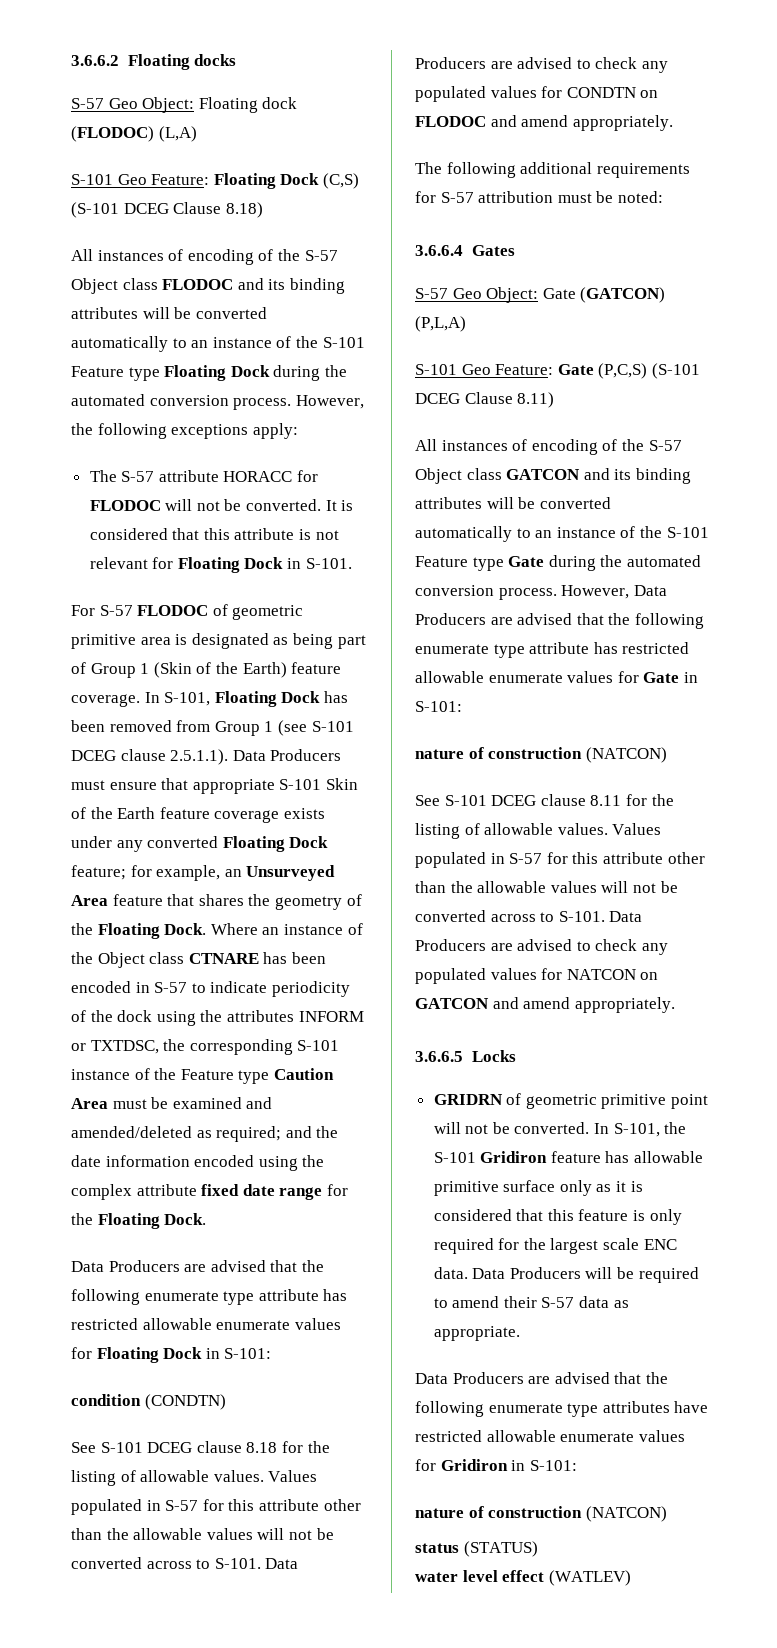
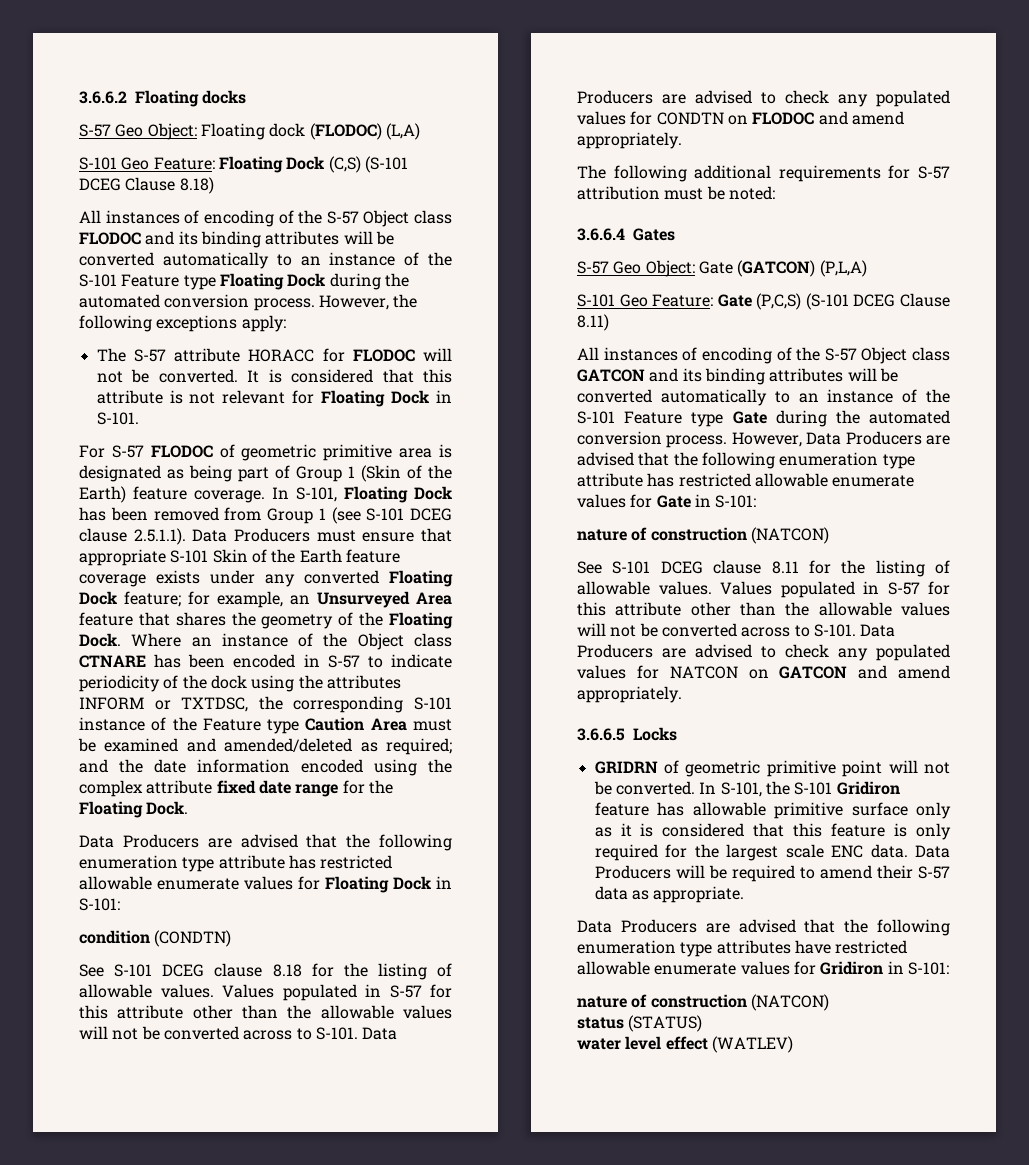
[144,1291,219,1301] enumerate -> [79,855,178,869] enumeration
[415,644,489,654] enumerate -> [779,452,879,466] enumeration
[488,1403,563,1413] enumerate -> [577,940,676,954] enumeration

